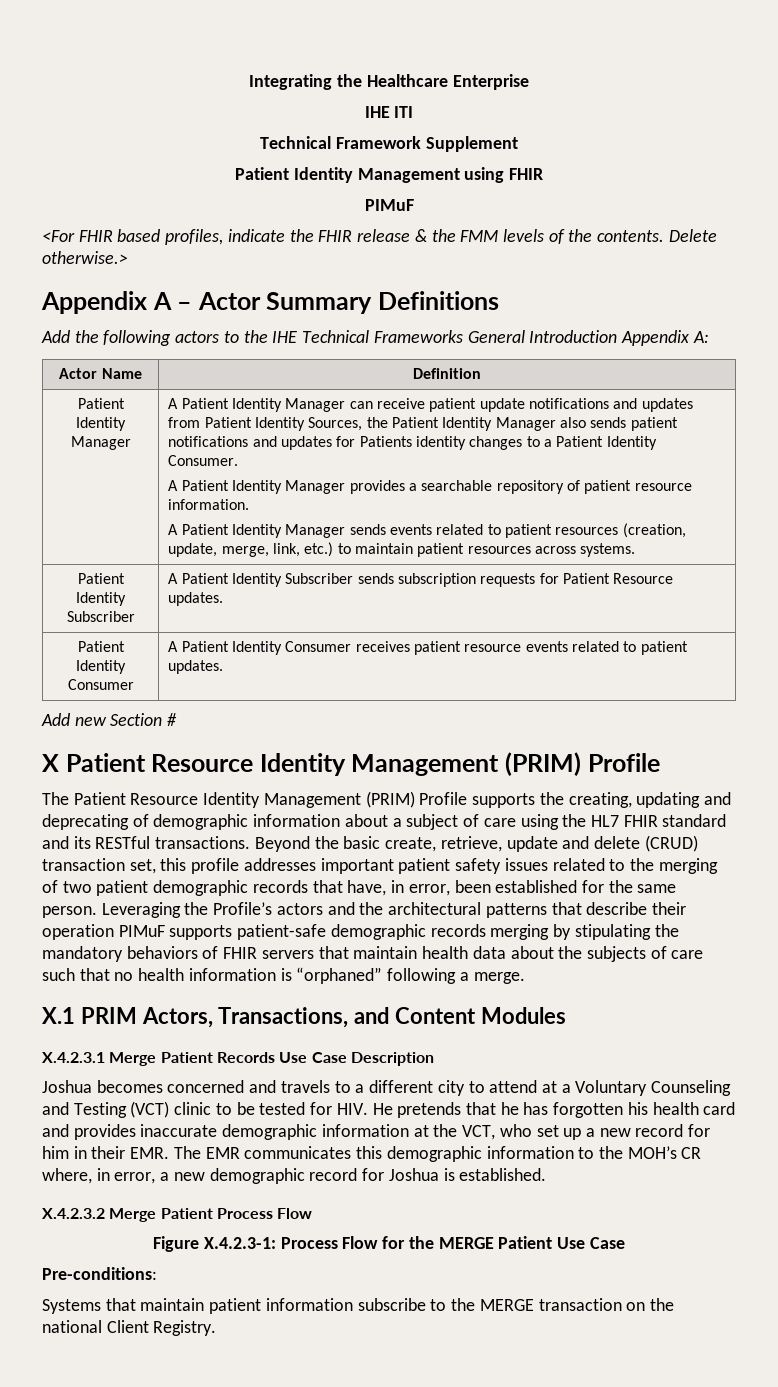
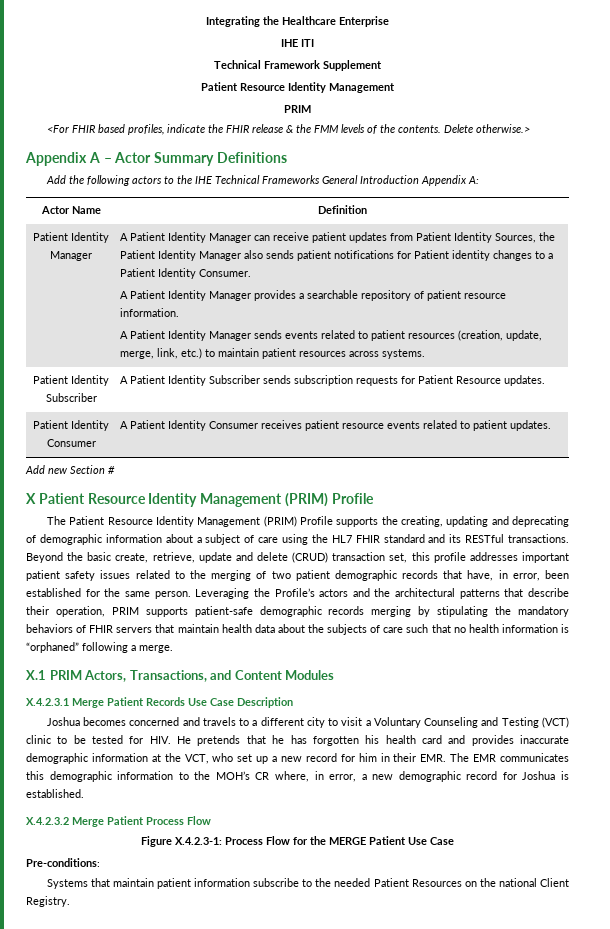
[293,167,543,183] [364,199,414,211] Identity Management using FHIR // PIMuF -> [240,82,395,93] [284,105,311,113] Resource Identity Management // PRIM
[479,398,638,412] update notifications and -> (346, 237) none
[252,436,412,450] and updates for Patients -> [396,250,449,259] for Patient
[42,924,165,940] operation PIMuF -> [55,606,139,617] operation, PRIM
[489,1080,557,1093] attend at -> [341,717,363,726] visit
[479,1298,622,1311] MERGE transaction -> [334,878,462,887] needed Patient Resources

